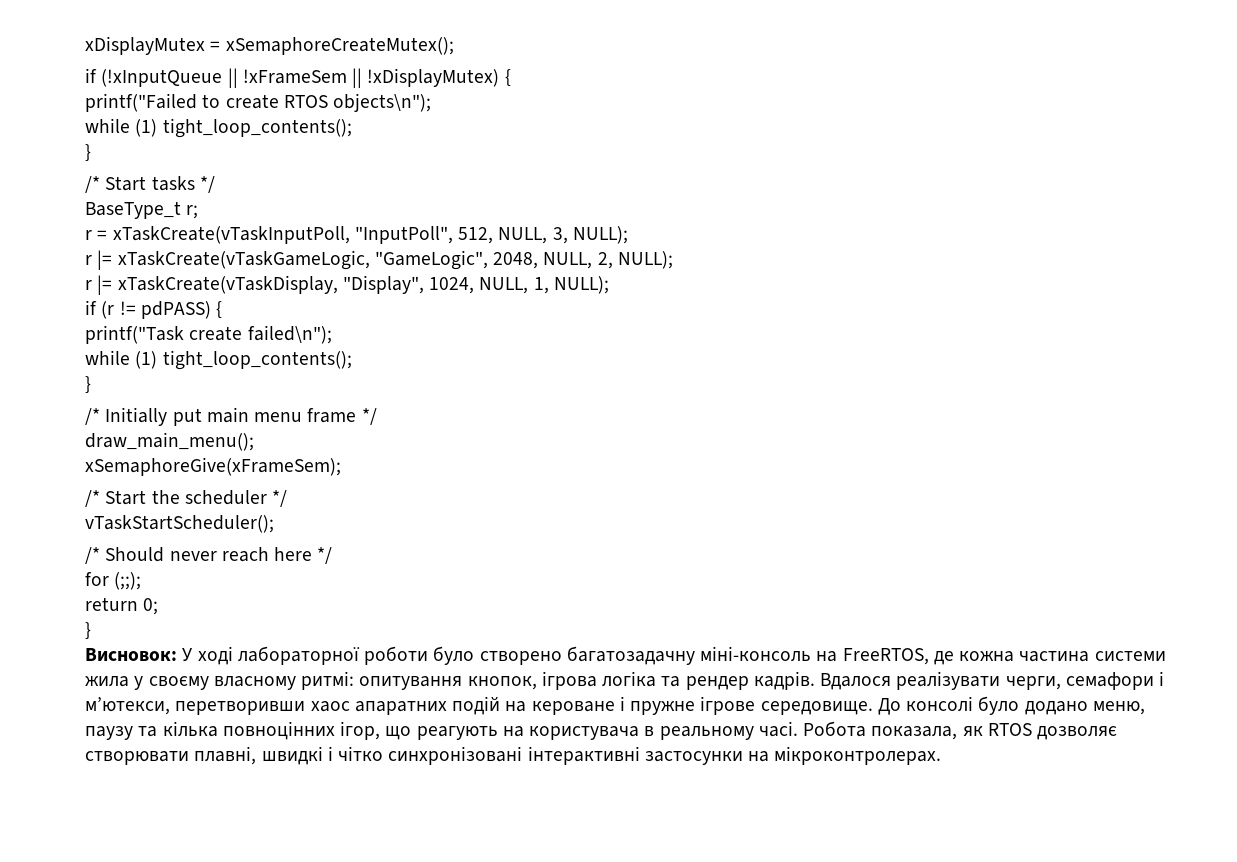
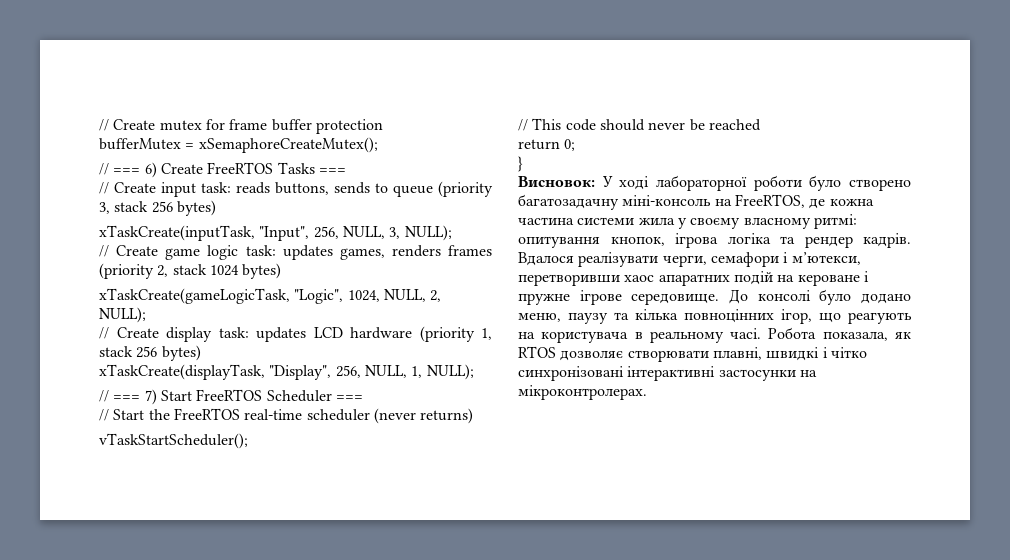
[85,36,454,55] [85,68,511,88] [85,93,432,112] [85,118,352,138] [85,144,91,161] [85,176,215,193] [85,201,199,219] [85,226,628,244] [85,250,673,270] [85,275,609,295] [85,300,223,319] [85,325,332,344] [85,350,352,370] [85,376,91,393] [85,407,377,426] [85,432,254,451] [85,457,341,476] [85,490,288,507] [85,515,274,533] [85,547,333,564] [85,572,142,590] xDisplayMutex = xSemaphoreCreateMutex(); // if (!xInputQueue || !xFrameSem || !xDisplayMutex) { // printf("Failed to create RTOS objects\n"); // while (1) tight_loop_contents(); // } // /* Start tasks */ // BaseType_t r; // r = xTaskCreate(vTaskInputPoll, "InputPoll", 512, NULL, 3, NULL); // r |= xTaskCreate(vTaskGameLogic, "GameLogic", 2048, NULL, 2, NULL); // r |= xTaskCreate(vTaskDisplay, "Display", 1024, NULL, 1, NULL); // if (r != pdPASS) { // printf("Task create failed\n"); // while (1) tight_loop_contents(); // } // /* Initially put main menu frame */ // draw_main_menu(); // xSemaphoreGive(xFrameSem); // /* Start the scheduler */ // vTaskStartScheduler(); // /* Should never reach here */ // for (;;); -> [99,119,383,134] [99,137,378,153] [99,162,346,178] [99,181,493,197] [99,200,216,216] [99,225,452,241] [99,245,492,260] [99,263,282,279] [99,288,442,304] [99,307,146,323] [99,326,492,342] [99,345,201,361] [99,364,474,380] [99,389,363,405] [99,408,474,424] [99,433,248,449] [518,118,761,131] // Create mutex for frame buffer protection // bufferMutex = xSemaphoreCreateMutex(); // // === 6) Create FreeRTOS Tasks === // // Create input task: reads buttons, sends to queue (priority 3, stack 256 bytes) // xTaskCreate(inputTask, "Input", 256, NULL, 3, NULL); // // Create game logic task: updates games, renders frames (priority 2, stack 1024 bytes) // xTaskCreate(gameLogicTask, "Logic", 1024, NULL, 2, NULL); // // Create display task: updates LCD hardware (priority 1, stack 256 bytes) // xTaskCreate(displayTask, "Display", 256, NULL, 1, NULL); // // === 7) Start FreeRTOS Scheduler === // // Start the FreeRTOS real-time scheduler (never returns) // vTaskStartScheduler(); // // This code should never be reached

